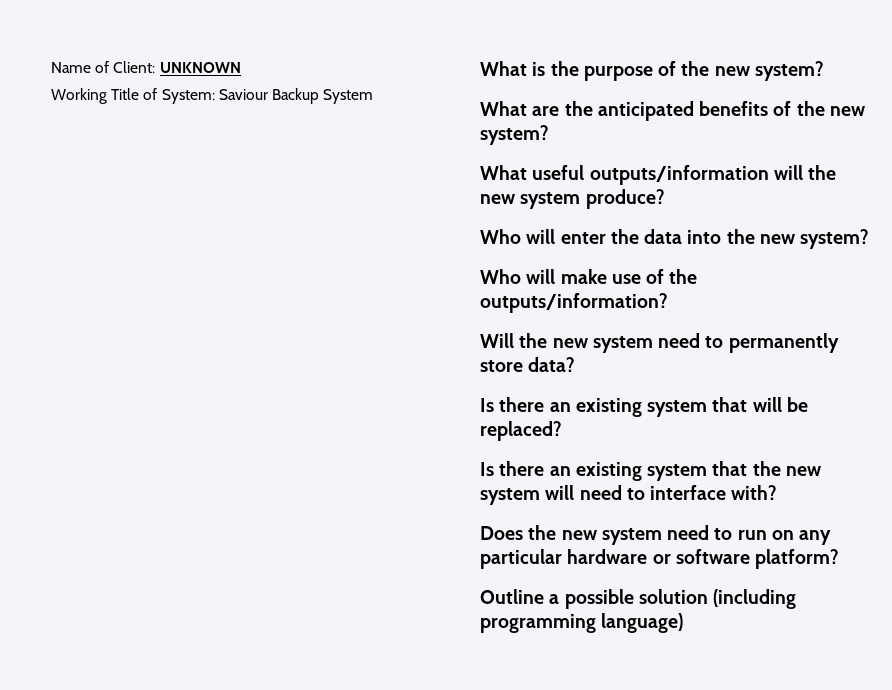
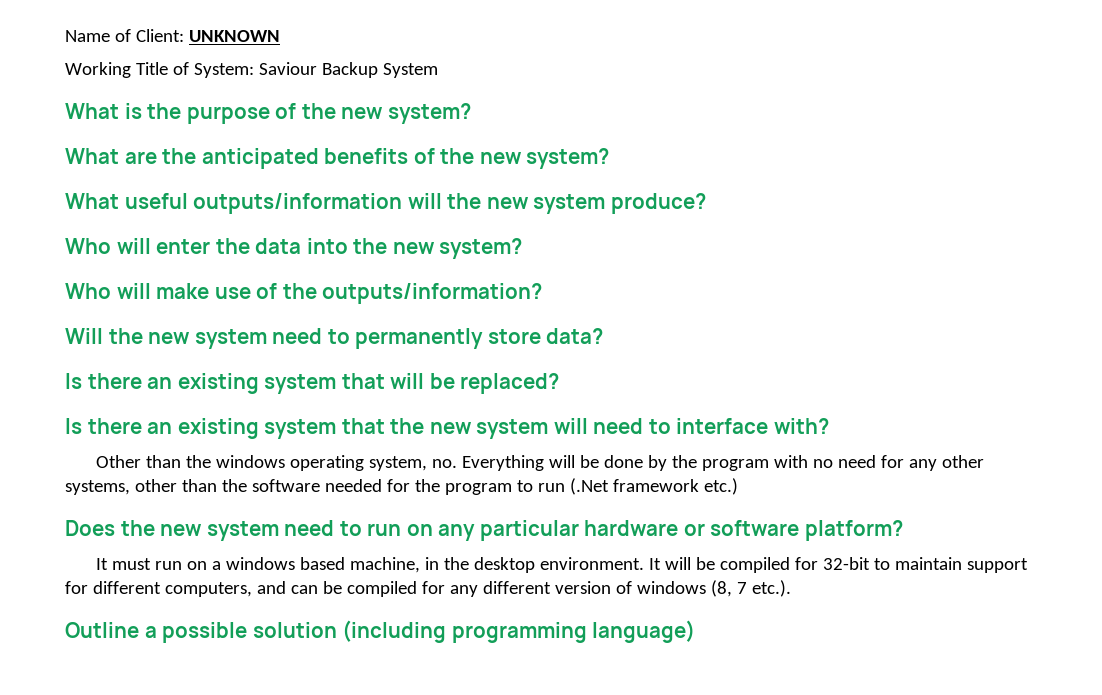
(778, 492) none -> [96,455,985,471] [65,478,738,495] // Other than the windows operating system, no. Everything will be done by the program with no need for any other systems, other than the software needed for the program to run (.Net framework etc.)
(840, 559) none -> [96,557,1028,573] [65,580,791,597] // It must run on a windows based machine, in the desktop environment. It will be compiled for 32-bit to maintain support for different computers, and can be compiled for any different version of windows (8, 7 etc.).

